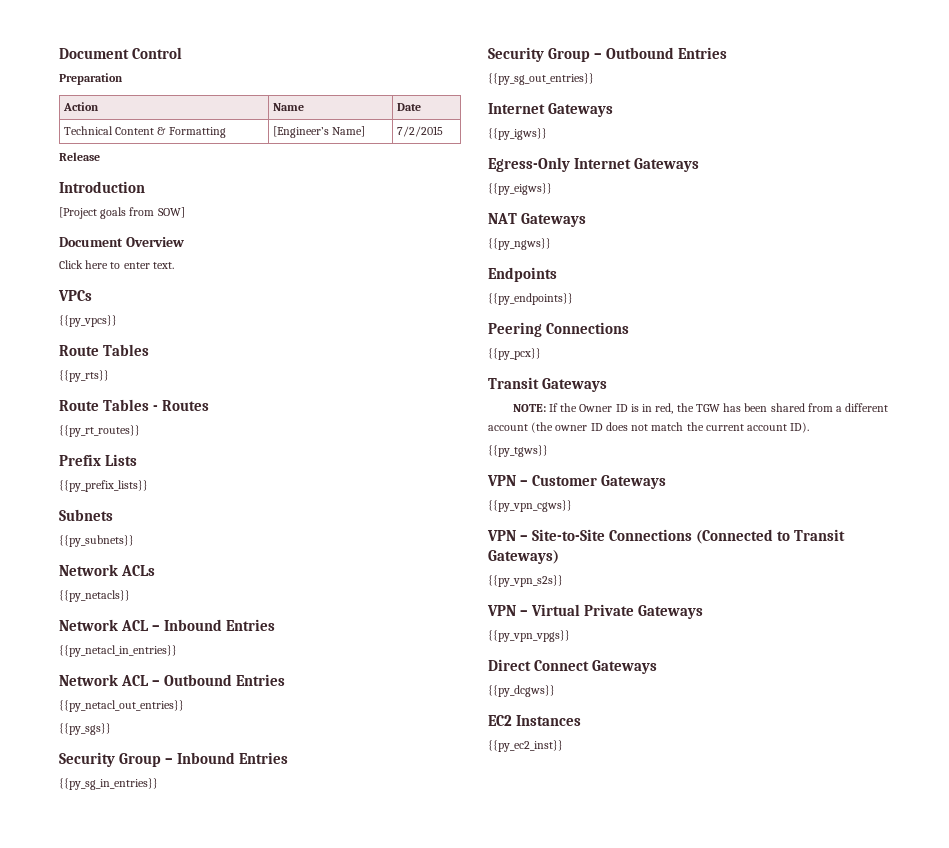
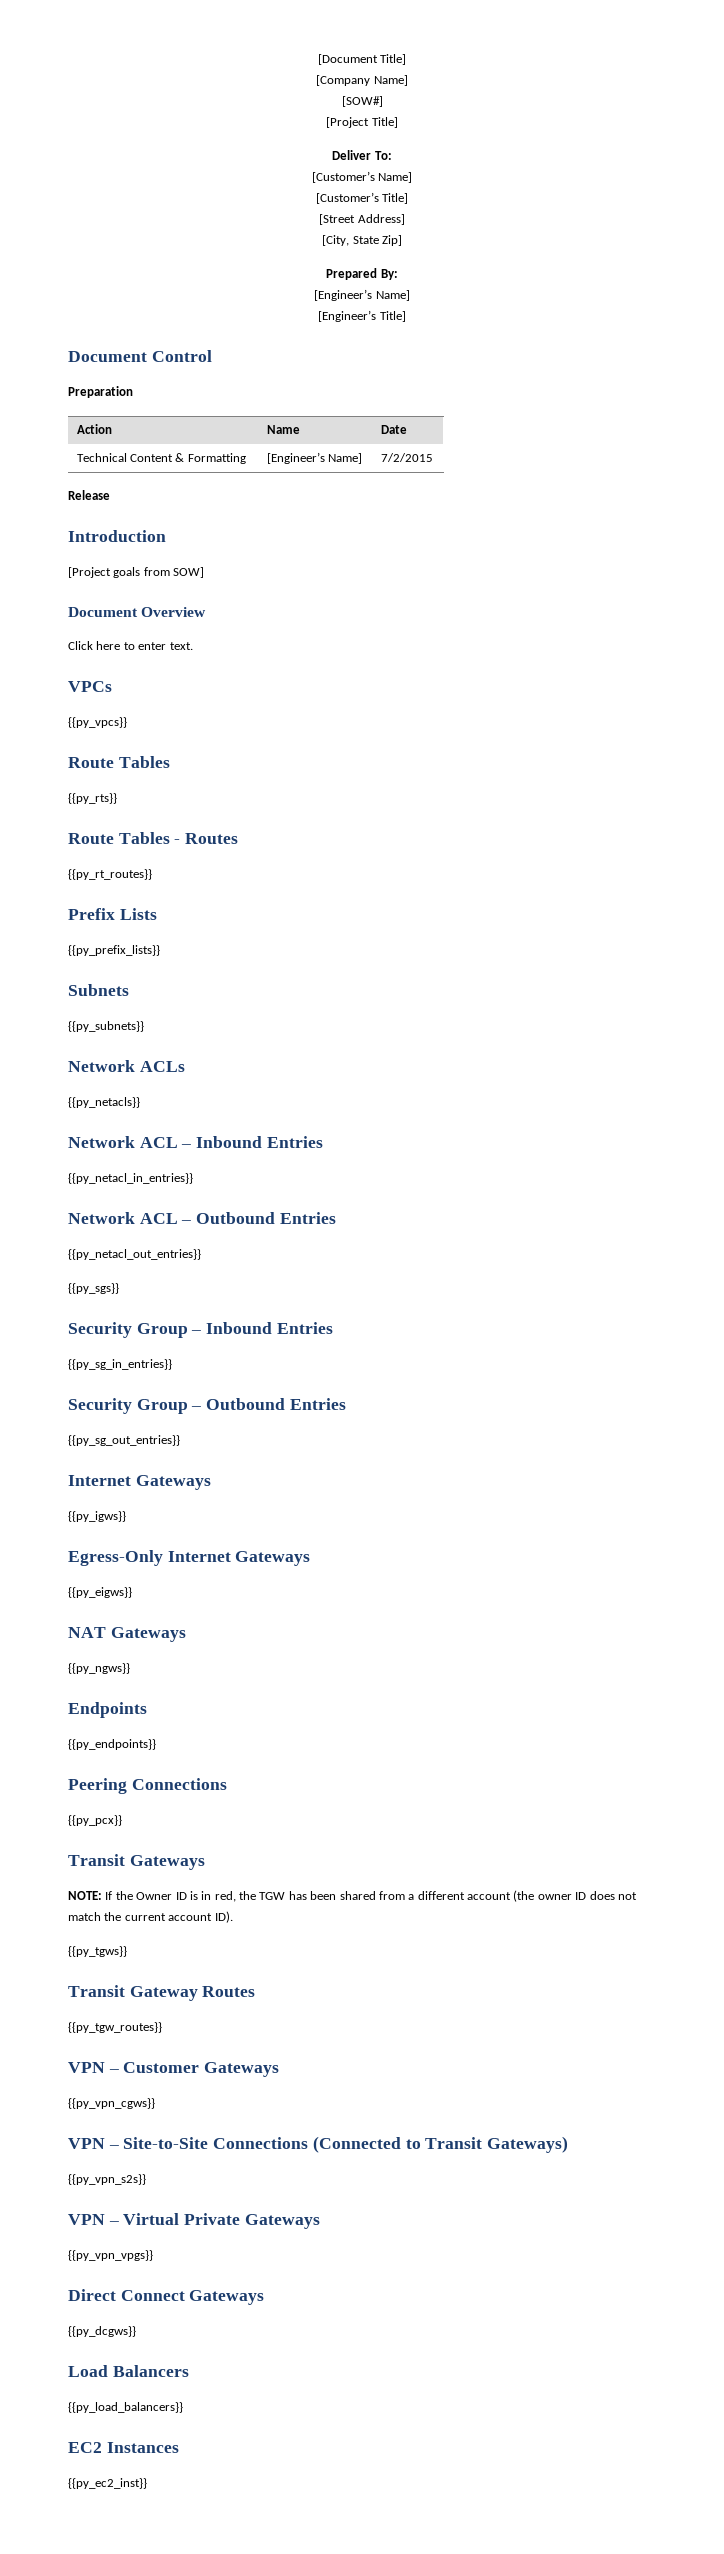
(59, 53) none -> [317,54,407,65] [316,75,408,86] [341,96,383,107] [326,117,398,128] [332,150,392,160] [311,171,413,183] [315,192,409,204] [319,214,405,225] [322,235,402,246] [326,268,398,280] [314,289,410,301] [318,310,406,322] [Document Title] // [Company Name] // [SOW#] // [Project Title] // Deliver To: // [Customer’s Name] // [Customer’s Title] // [Street Address] // [City, State Zip] // Prepared By: // [Engineer’s Name] // [Engineer’s Title] //
(548, 451) none -> [68,1985,256,2001] [68,2022,162,2033] // Transit Gateway Routes // {{py_tgw_routes}}
(555, 691) none -> [68,2365,189,2377] [68,2402,183,2413] // Load Balancers // {{py_load_balancers}}

